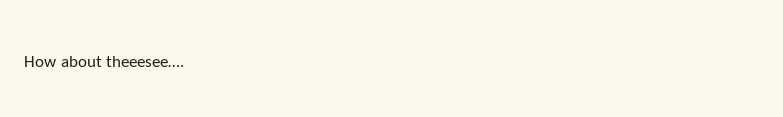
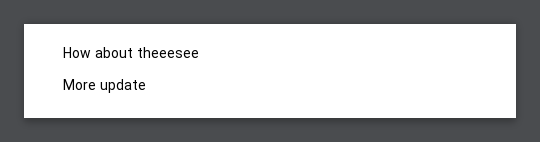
[106,56,185,67] theeesee…. -> [136,47,199,58] [63,79,146,93] theeesee // More update

